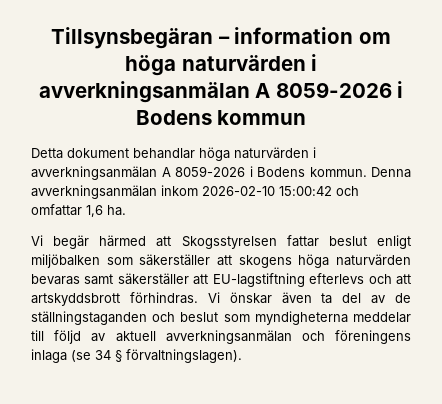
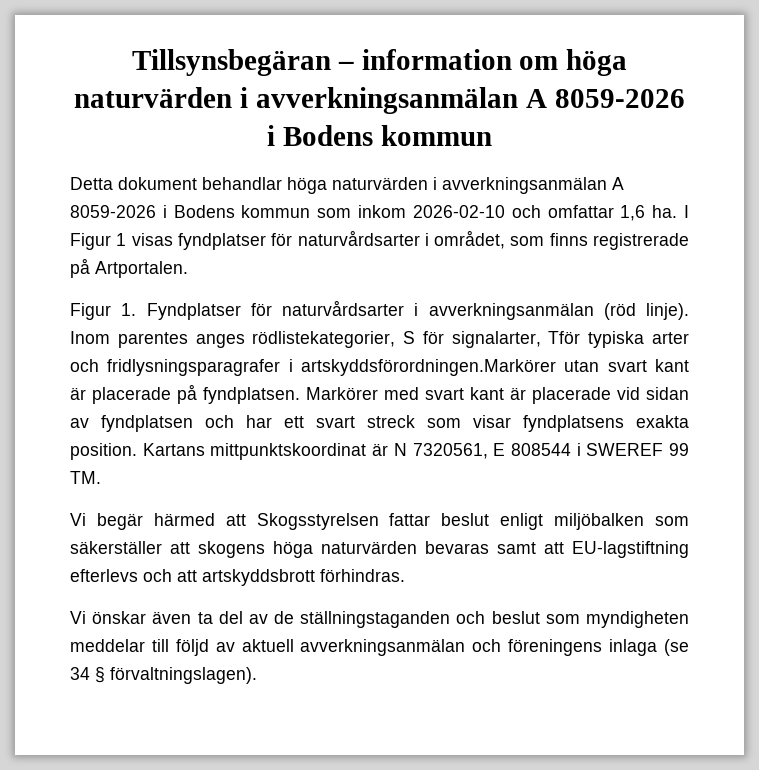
[309,167,411,178] [31,185,157,199] kommun. Denna avverkningsanmälan -> [241,205,352,218] kommun som
[279,186,332,196] 15:00:42 -> (505, 211) none
(126, 210) none -> [684,205,690,218] [70,230,689,250] [70,258,188,278] [70,300,689,320] [70,331,689,348] [70,359,689,376] [70,384,689,404] [70,415,689,432] [70,443,689,460] [70,471,101,484] I Figur 1 visas fyndplatser för naturvårdsarter i området, som finns registrerade på Artportalen. // Figur 1. Fyndplatser för naturvårdsarter i avverkningsanmälan (röd linje). Inom parentes anges rödlistekategorier, S för signalarter, Tför typiska arter och fridlysningsparagrafer i artskyddsförordningen.Markörer utan svart kant är placerade på fyndplatsen. Markörer med svart kant är placerade vid sidan av fyndplatsen och har ett svart streck som visar fyndplatsens exakta position. Kartans mittpunktskoordinat är N 7320561, E 808544 i SWEREF 99 TM.
[117,273,189,285] säkerställer -> (536, 548) none
(198, 298) none -> (405, 575) //
[254,311,348,325] myndigheterna -> [586,611,689,628] myndigheten

